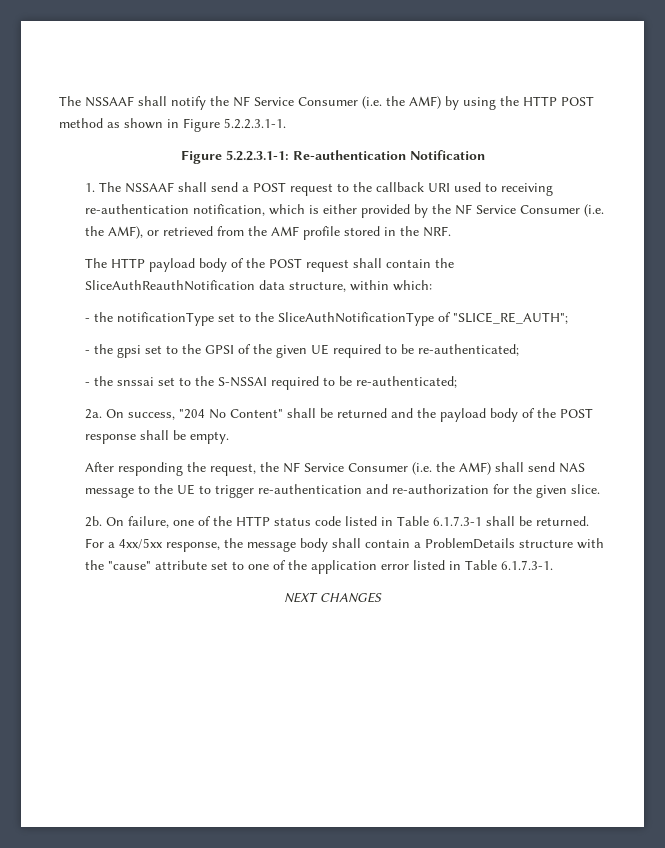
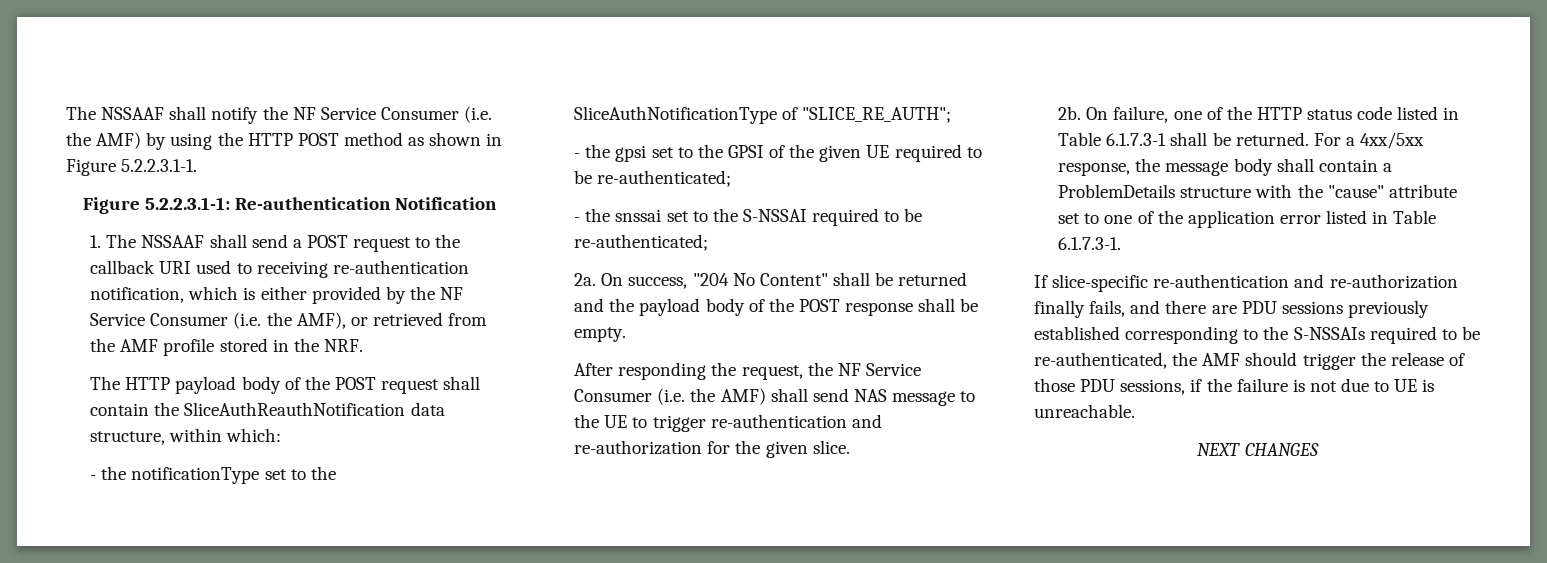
(553, 565) none -> [1034,274,1458,292] [1034,300,1429,318] [1034,326,1480,344] [1034,352,1465,370] [1034,378,1435,395] [1034,404,1135,418] // If slice-specific re-authentication and re-authorization finally fails, and there are PDU sessions previously established corresponding to the S-NSSAIs required to be re-authenticated, the AMF should trigger the release of those PDU sessions, if the failure is not due to UE is unreachable.

